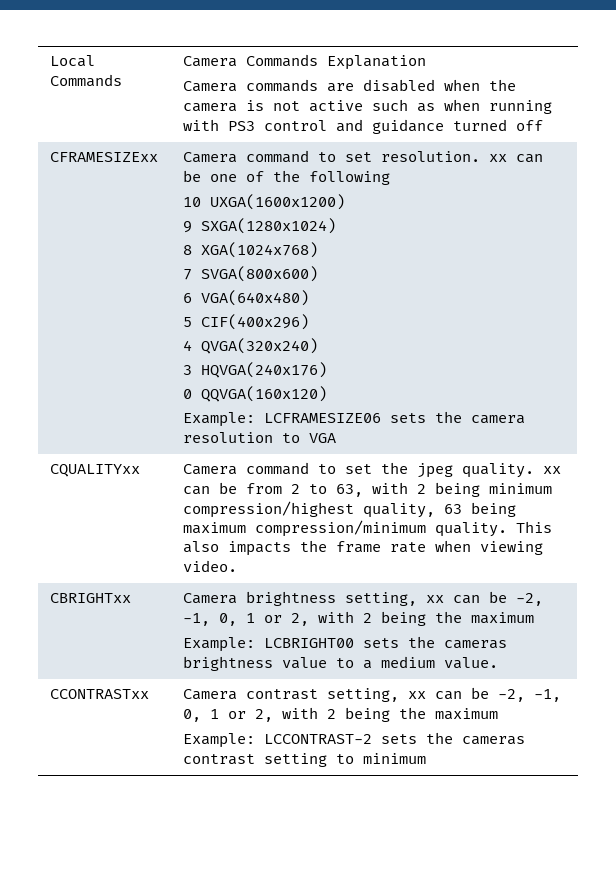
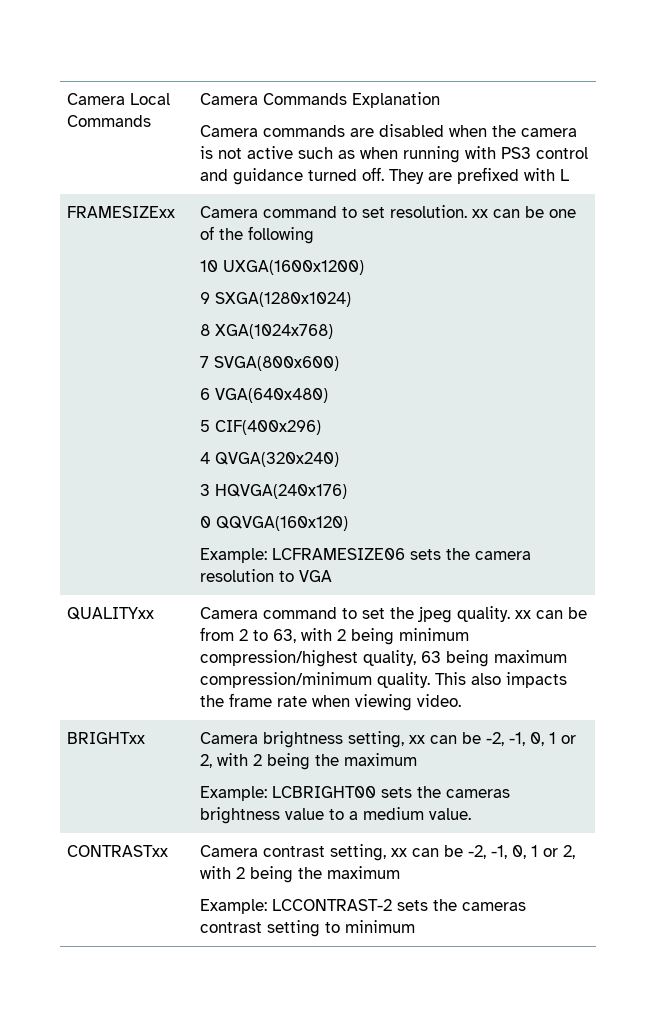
(49, 61) none -> [67,93,126,105] Camera
[515,120,543,131] [49,152,158,162] off // CFRAMESIZExx -> [362,167,570,184] [67,206,176,218] off. They are prefixed with L // FRAMESIZExx
[49,464,140,477] CQUALITYxx -> [67,607,155,620] QUALITYxx
[49,593,131,603] CBRIGHTxx -> [67,732,146,744] BRIGHTxx
[49,689,149,699] CCONTRASTxx -> [67,845,169,857] CONTRASTxx

